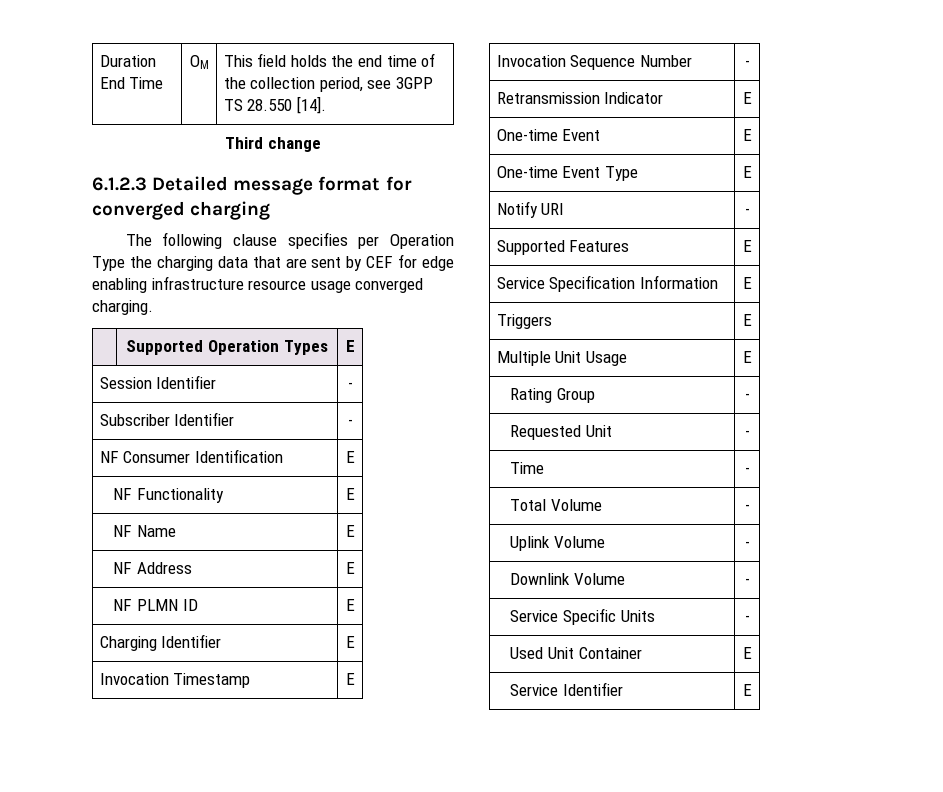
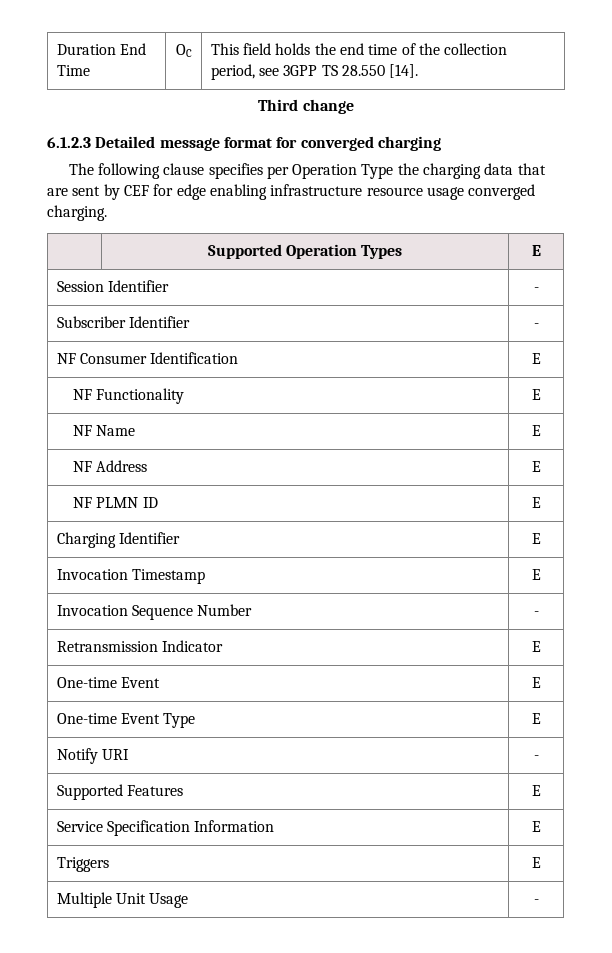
[189,55,209,69] OM -> [175,44,192,57] OC
[742,351,752,363] [510,388,595,403] [744,393,750,400] [510,425,612,440] [744,430,750,437] [510,462,545,474] [744,467,750,474] [510,499,602,511] [744,504,750,511] [510,536,605,551] [744,541,750,548] [510,573,625,585] [744,578,750,585] [510,608,655,625] [744,615,750,622] [510,647,642,659] [742,647,752,659] [510,682,623,696] [742,684,752,696] E // Rating Group | - // Requested Unit | - // Time | - // Total Volume | - // Uplink Volume | - // Downlink Volume | - // Service Specific Units | - // Used Unit Container | E // Service Identifier | E -> [533,899,539,904] -

